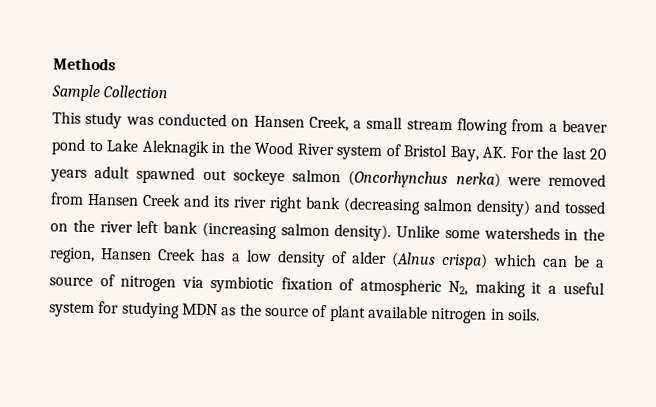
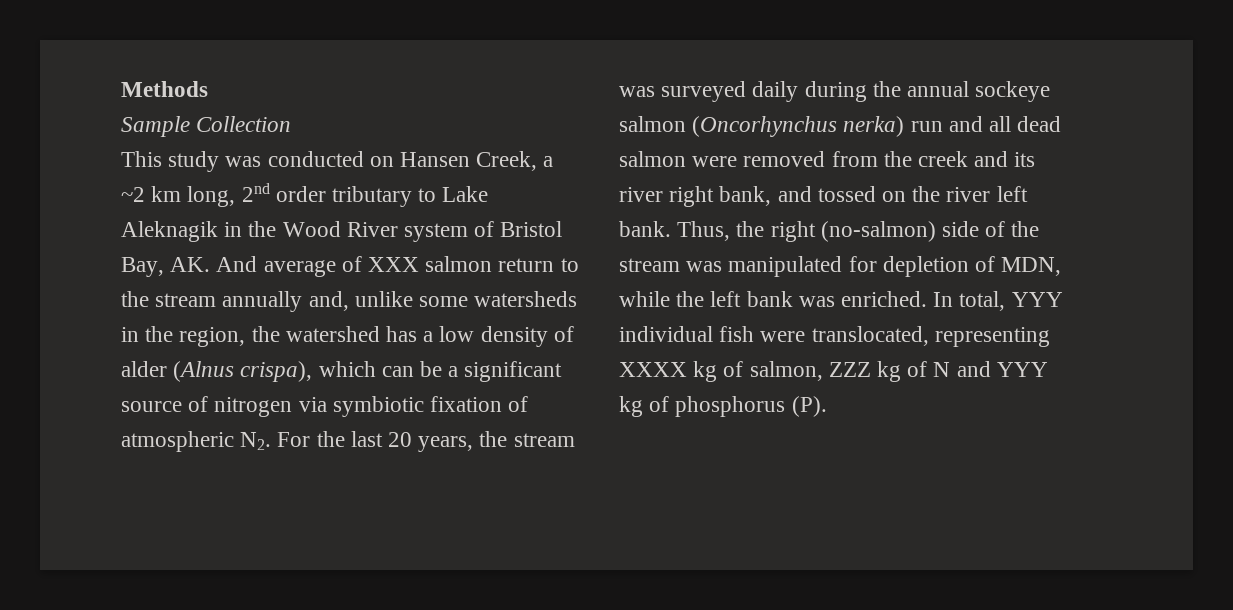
[366,116,609,136] [51,138,86,155] small stream flowing from a beaver pond -> [121,183,413,207] ~2 km long, 2nd order tributary
[509,146,606,160] [50,166,606,189] [50,192,606,217] [50,219,440,242] For the last 20 years adult spawned out sockeye salmon (Oncorhynchus nerka) were removed from Hansen Creek and its river right bank (decreasing salmon density) and tossed on the river left bank (increasing salmon density). Unlike -> [216,256,579,277] [121,291,413,312] And average of XXX salmon return to the stream annually and, unlike
[101,248,197,261] Hansen Creek -> [251,326,380,342] the watershed
[441,252,489,270] crispa) -> [240,361,313,382] crispa),
(605, 263) none -> [464,361,563,382] significant
[448,280,605,298] [49,301,540,324] N2, making it a useful system for studying MDN as the source of plant available nitrogen in soils. -> [240,431,575,452] [619,81,1051,102] [619,116,1062,137] [619,151,1036,167] [619,186,1028,207] [619,221,1040,242] [619,256,1062,277] [619,291,1063,311] [619,326,1050,347] [619,361,1048,382] [619,396,827,417] N2. For the last 20 years, the stream was surveyed daily during the annual sockeye salmon (Oncorhynchus nerka) run and all dead salmon were removed from the creek and its river right bank, and tossed on the river left bank. Thus, the right (no-salmon) side of the stream was manipulated for depletion of MDN, while the left bank was enriched. In total, YYY individual fish were translocated, representing XXXX kg of salmon, ZZZ kg of N and YYY kg of phosphorus (P).

